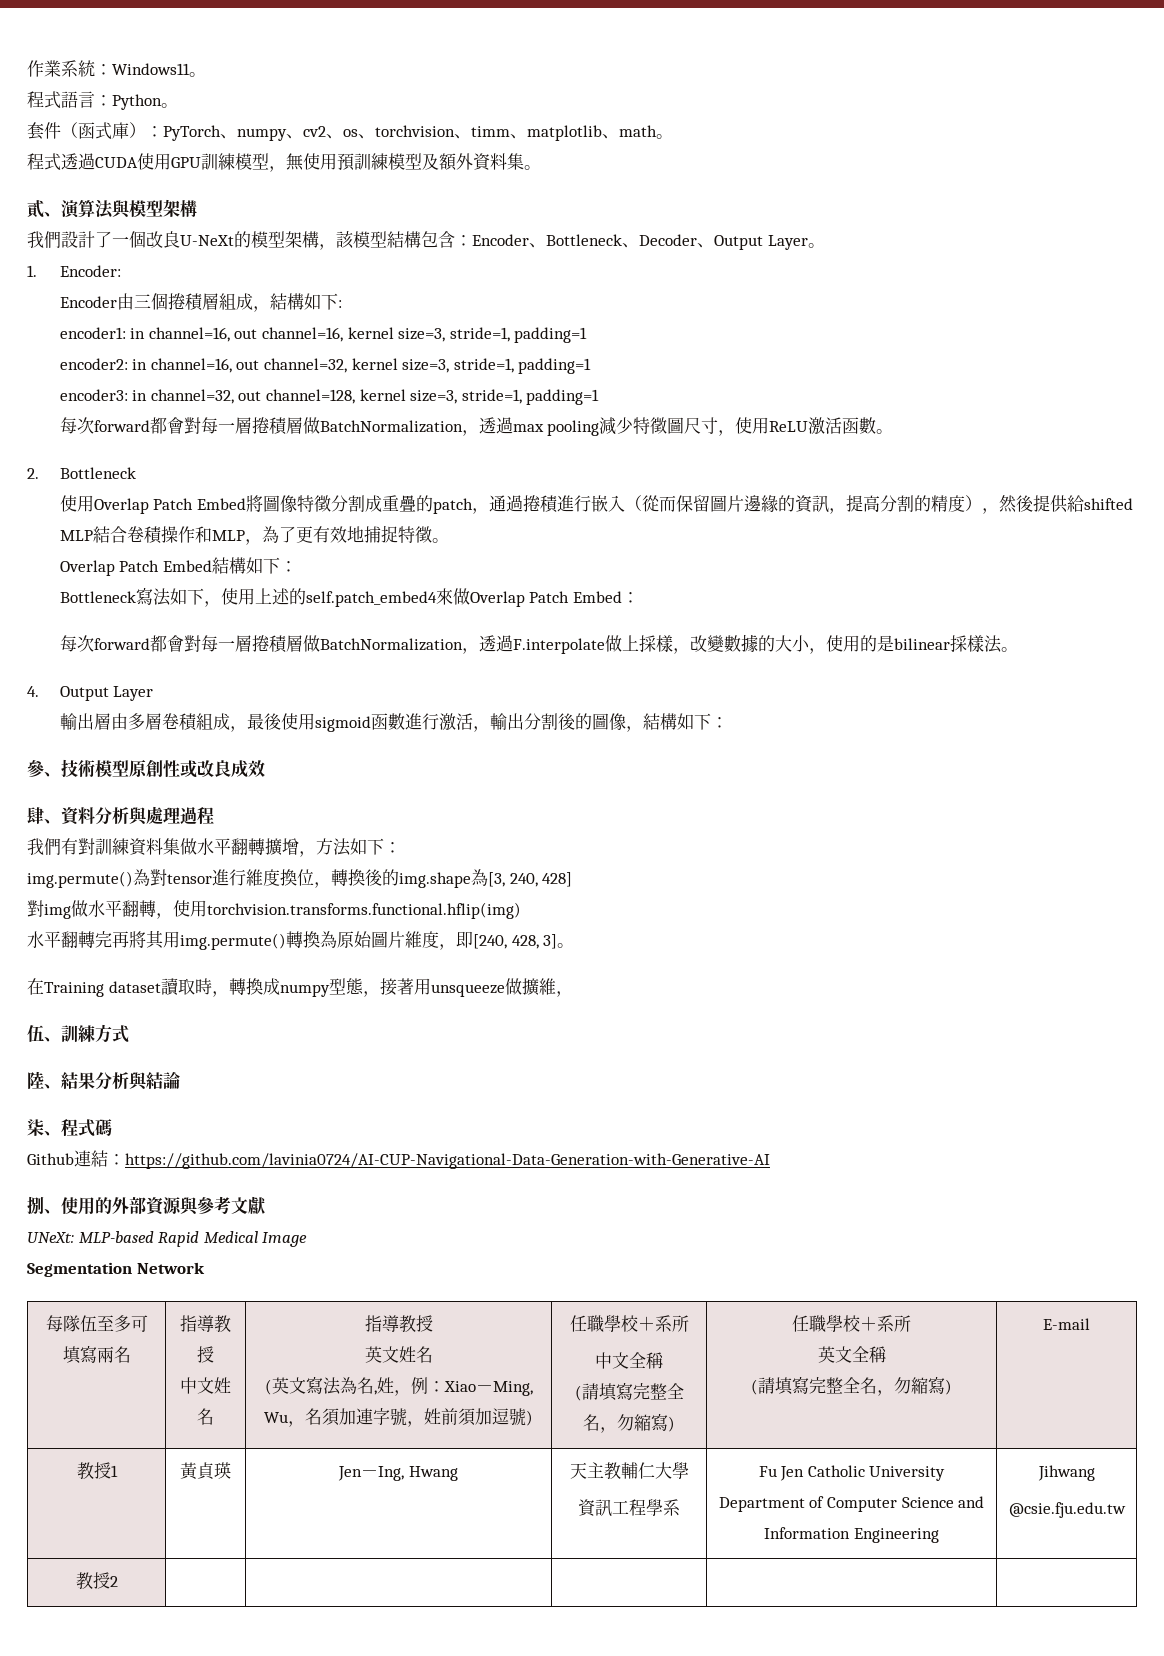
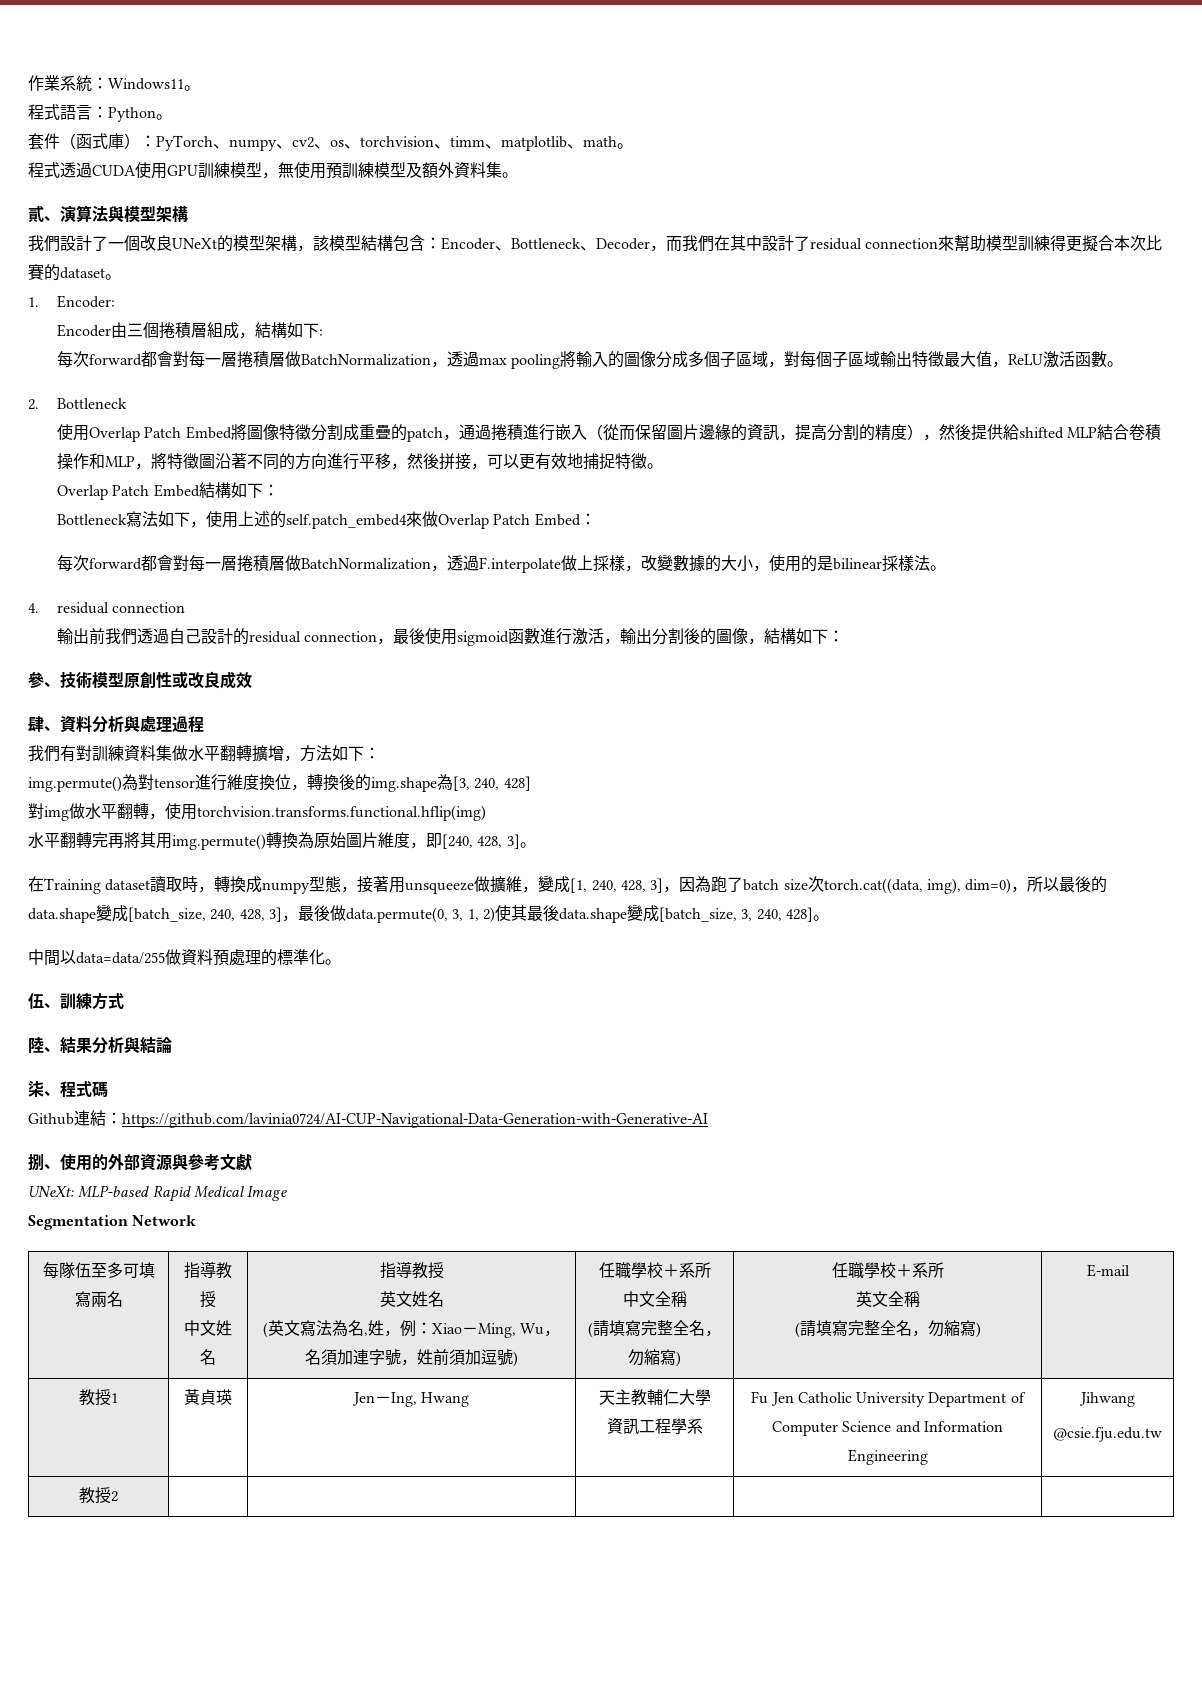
[180,235,234,246] U-NeXt -> [172,238,217,249] UNeXt
[697,235,808,250] 、Output Layer -> [650,235,1163,252] [28,264,105,281] ，而我們在其中設計了residual connection來幫助模型訓練得更擬合本次比賽的dataset
[59,327,588,343] [59,358,592,374] [59,389,600,405] // encoder1: in channel=16, out channel=16, kernel size=3, stride=1, padding=1 // encoder2: in channel=16, out channel=32, kernel size=3, stride=1, padding=1 // encoder3: in channel=32, out channel=128, kernel size=3, stride=1, padding=1 -> (323, 332) none
[599,417,770,436] 減少特徵圖尺寸，使用 -> [560,351,1009,368] 將輸入的圖像分成多個子區域，對每個子區域輸出特徵最大值，
[261,526,296,543] 為了 -> [150,453,519,470] 將特徵圖沿著不同的方向進行平移，然後拼接，可以
[59,686,154,701] [59,713,230,731] Output Layer // 輸出層由多層卷積組成 -> [56,602,186,614] [56,628,378,645] residual connection // 輸出前我們透過自己設計的residual connection
(573, 994) none -> [538,875,1108,894] [28,904,829,923] [28,949,341,966] 變成[1, 240, 428, 3]，因為跑了batch size次torch.cat((data, img), dim=0)，所以最後的data.shape變成[batch_size, 240, 428, 3]，最後做data.permute(0, 3, 1, 2)使其最後data.shape變成[batch_size, 3, 240, 428]。 // 中間以data=data/255做資料預處理的標準化。

